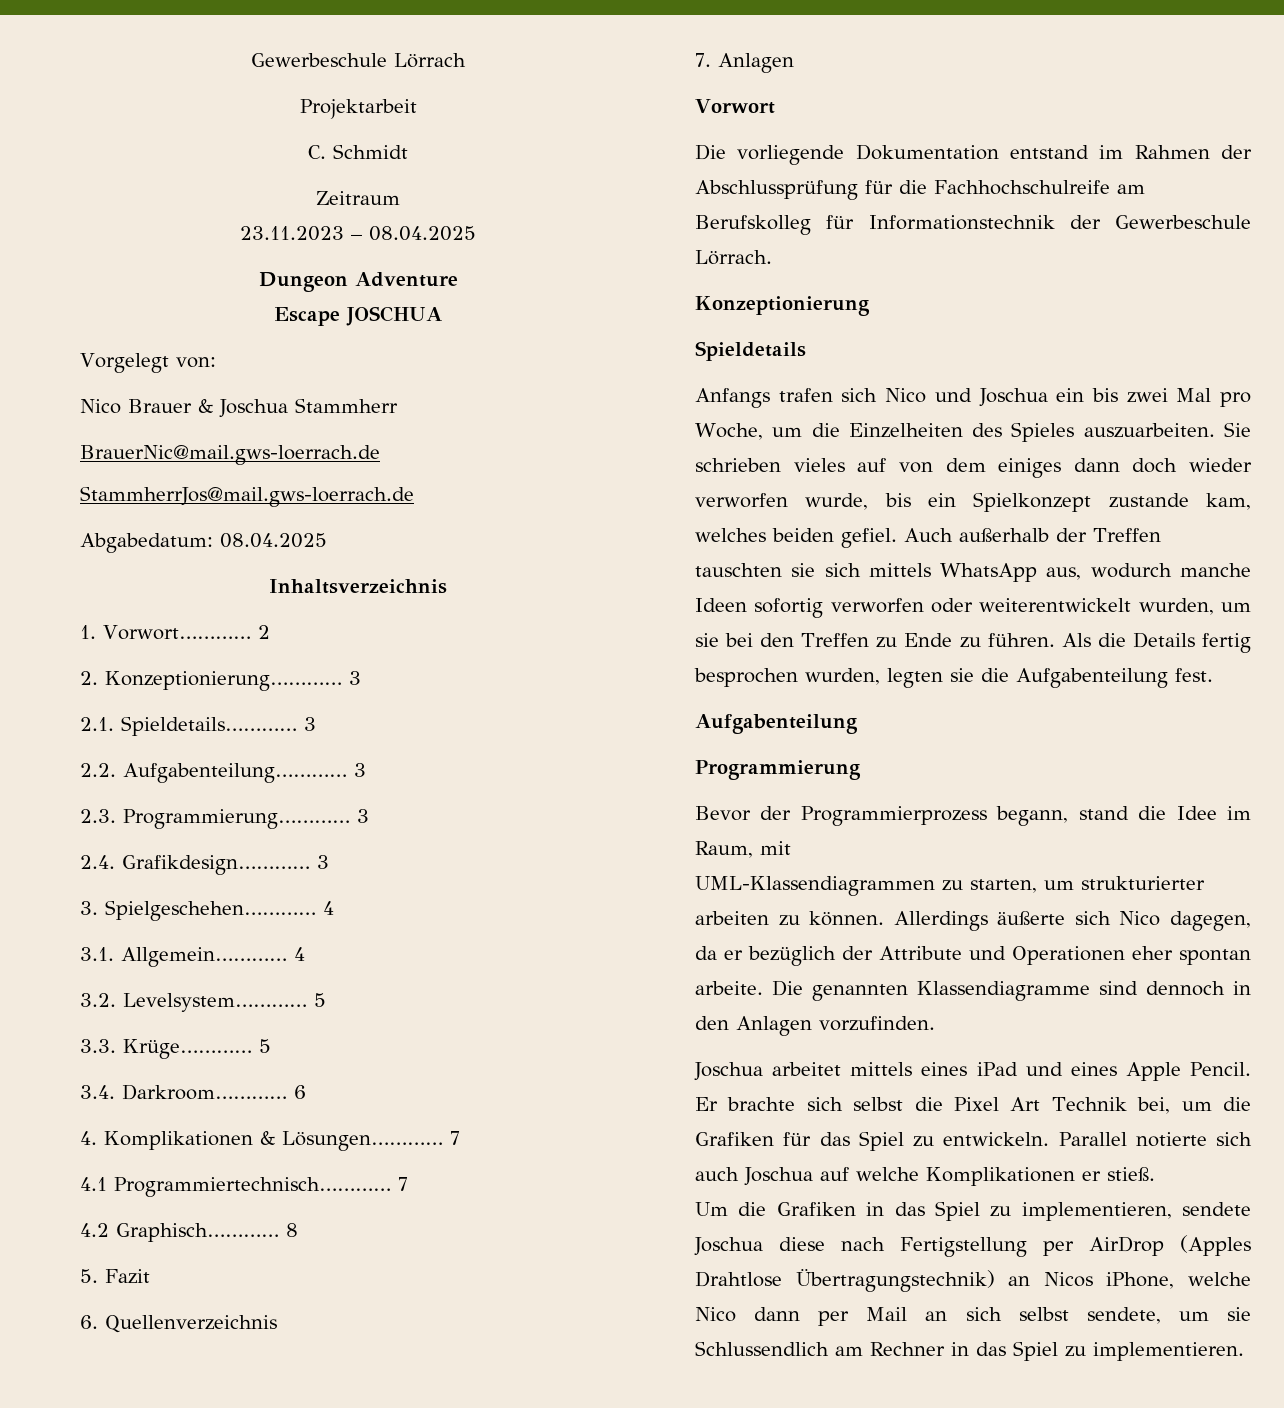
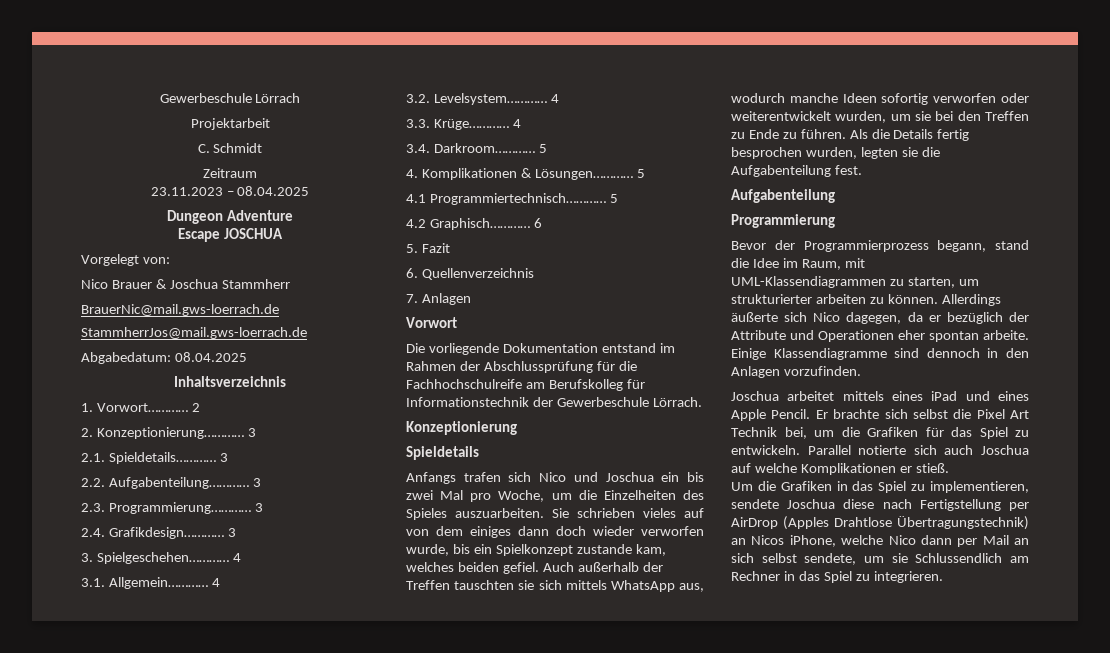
[314,993,326,1007] 5 -> [550,94,559,103] 4
[259,1039,271,1053] 5 -> [512,119,521,128] 4
[294,1085,306,1099] 6 -> [538,144,547,153] 5
[450,1131,460,1145] 7 -> [636,169,645,178] 5
[398,1177,408,1191] 7 -> [609,194,618,203] 5
[286,1223,298,1237] 8 -> [533,218,542,228] 6
[772,980,908,1001] Die genannten -> [731,348,766,360] Einige
[1093,1342,1244,1361] implementieren. -> [873,571,943,583] integrieren.

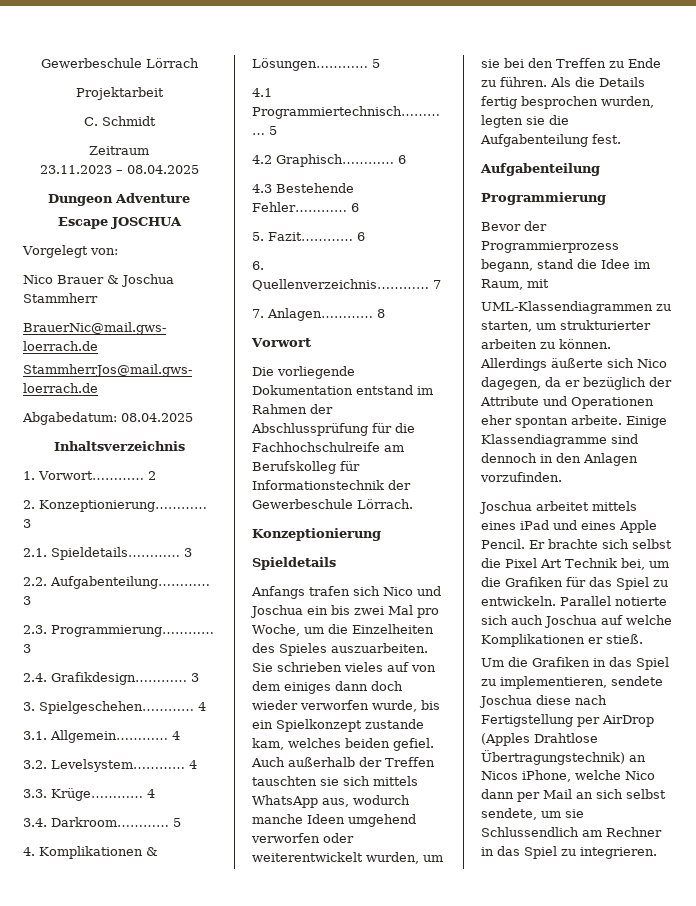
(542, 223) none -> [252,183,354,193] [252,202,359,212] // 4.3 Bestehende Fehler………… 6
[421,243,450,253] Fazit -> [268,232,365,241] Fazit………… 6
[421,268,534,280] Quellenverzeichnis -> [252,279,441,291] Quellenverzeichnis………… 7
[421,293,471,305] Anlagen -> [267,308,385,321] Anlagen………… 8
[881,93,929,105] sofortig -> [348,814,416,827] umgehend

